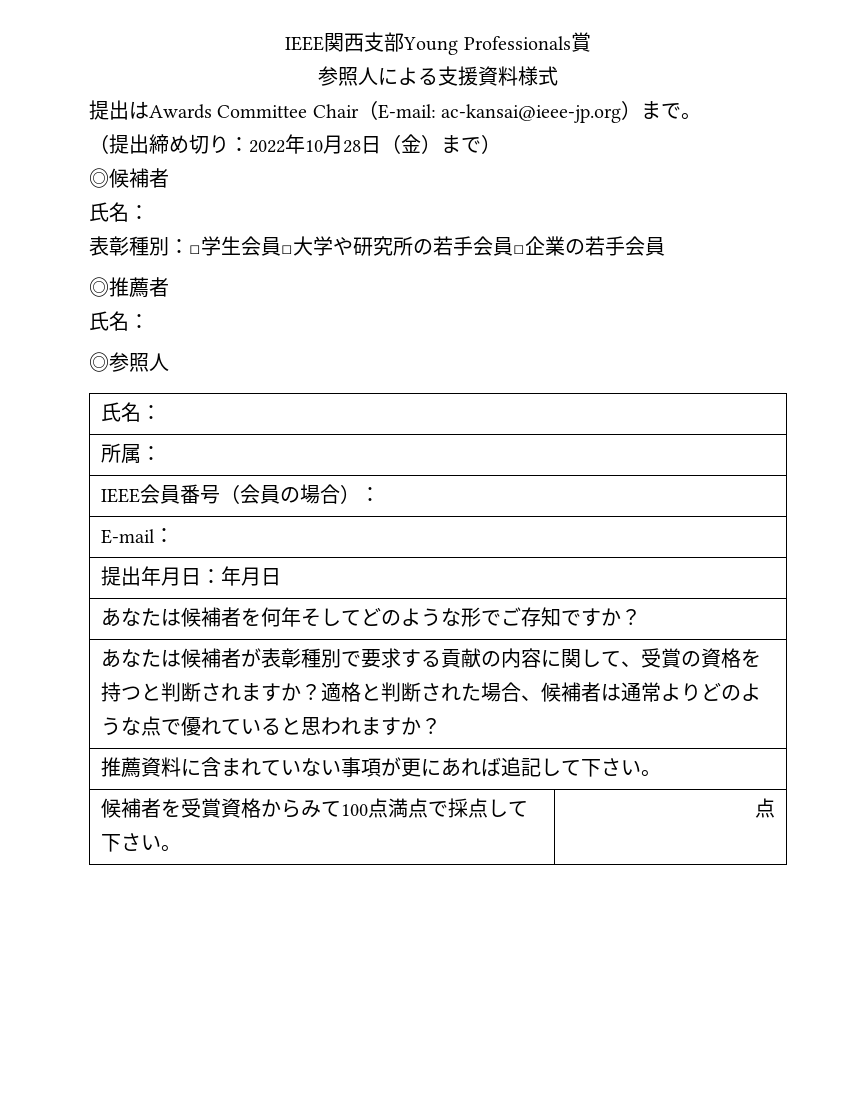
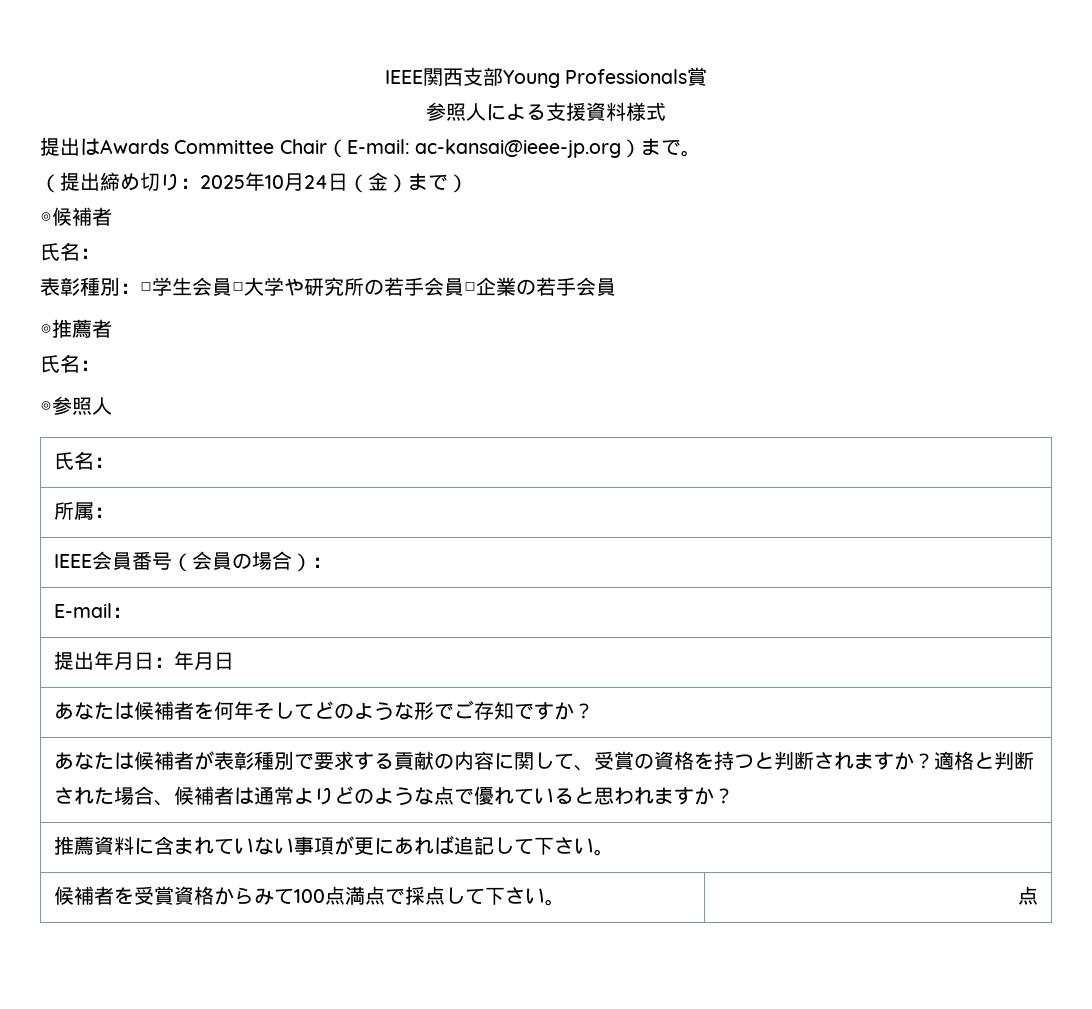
[249,140,285,153] 2022 -> [200,175,245,189] 2025
[343,140,361,153] 28 -> [304,175,328,189] 24

